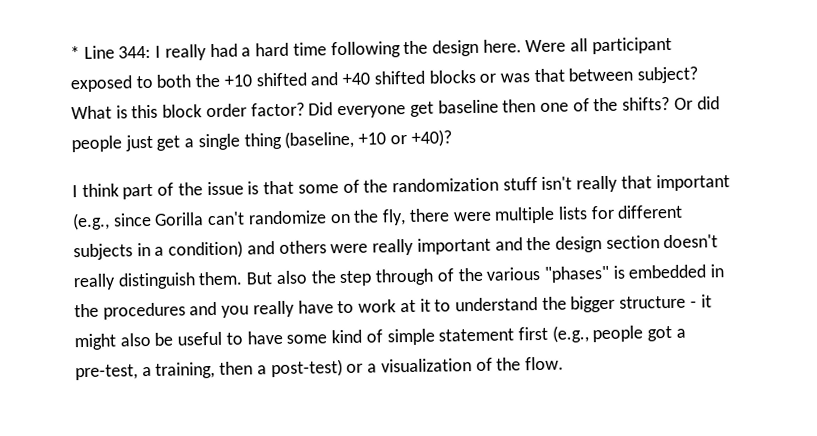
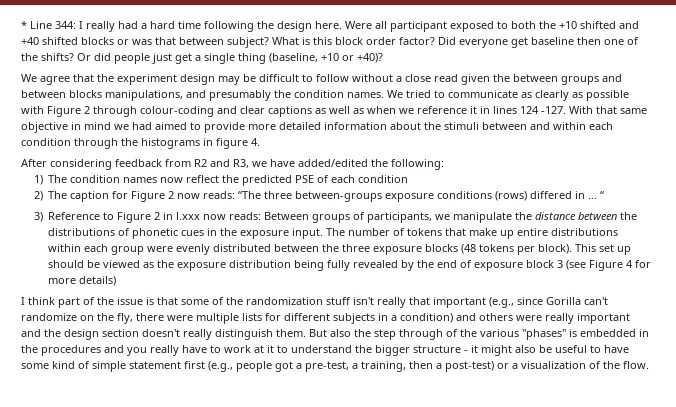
(452, 138) none -> [21,74,622,85] [21,90,629,101] [21,106,647,117] [21,122,613,133] [21,138,260,149] [21,159,444,170] [33,175,409,186] [33,191,605,202] [33,212,638,223] [48,228,619,239] [48,244,632,255] [48,260,652,271] [48,276,117,286] // We agree that the experiment design may be difficult to follow without a close read given the between groups and between blocks manipulations, and presumably the condition names. We tried to communicate as clearly as possible with Figure 2 through colour-coding and clear captions as well as when we reference it in lines 124 -127. With that same objective in mind we had aimed to provide more detailed information about the stimuli between and within each condition through the histograms in figure 4. // After considering feedback from R2 and R3, we have added/edited the following: // 1) The condition names now reflect the predicted PSE of each condition // 2) The caption for Figure 2 now reads: “The three between-groups exposure conditions (rows) differed in … “ // 3) Reference to Figure 2 in l.xxx now reads: Between groups of participants, we manipulate the distance between the distributions of phonetic cues in the exposure input. The number of tokens that make up entire distributions within each group were evenly distributed between the three exposure blocks (48 tokens per block). This set up should be viewed as the exposure distribution being fully revealed by the end of exposure block 3 (see Figure 4 for more details)

